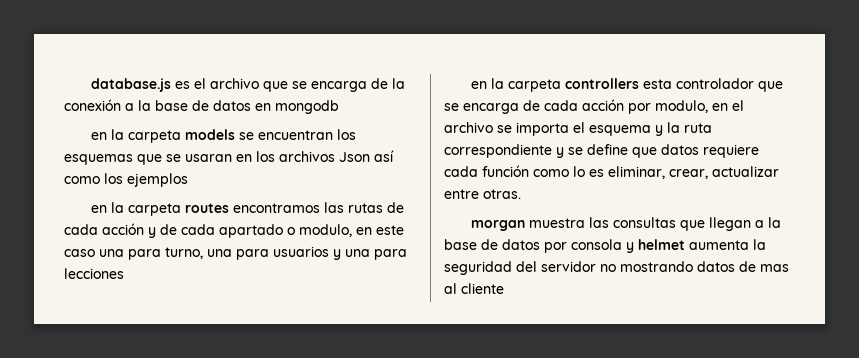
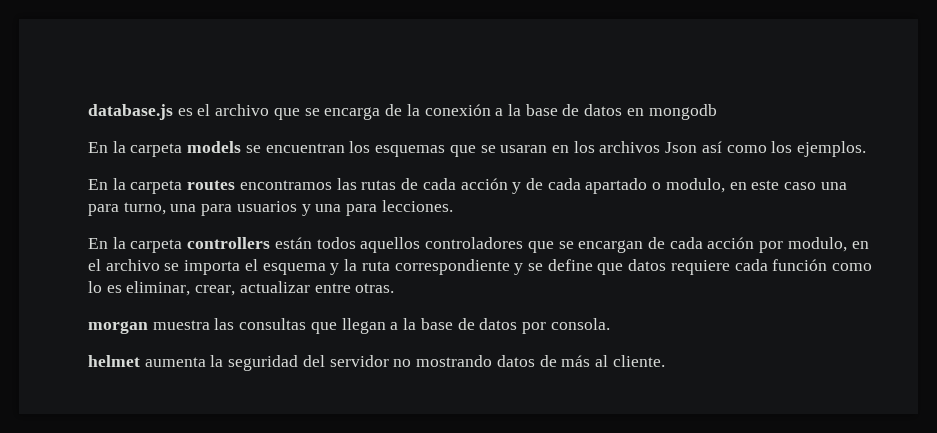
[90,132,107,140] en -> [88,142,108,153] En
[127,173,188,187] [90,205,107,213] ejemplos // en -> [797,141,867,157] [88,179,108,190] ejemplos. // En
[64,268,124,279] [470,81,487,89] lecciones // en -> [381,200,453,212] [88,238,108,249] lecciones. // En
[642,78,783,92] [444,103,519,114] esta controlador que se encarga -> [274,237,644,253] están todos aquellos controladores que se encargan
[571,239,634,253] consola y -> [550,318,610,330] consola. //
[760,264,789,272] [444,283,504,294] mas al cliente -> [561,355,665,367] más al cliente.

